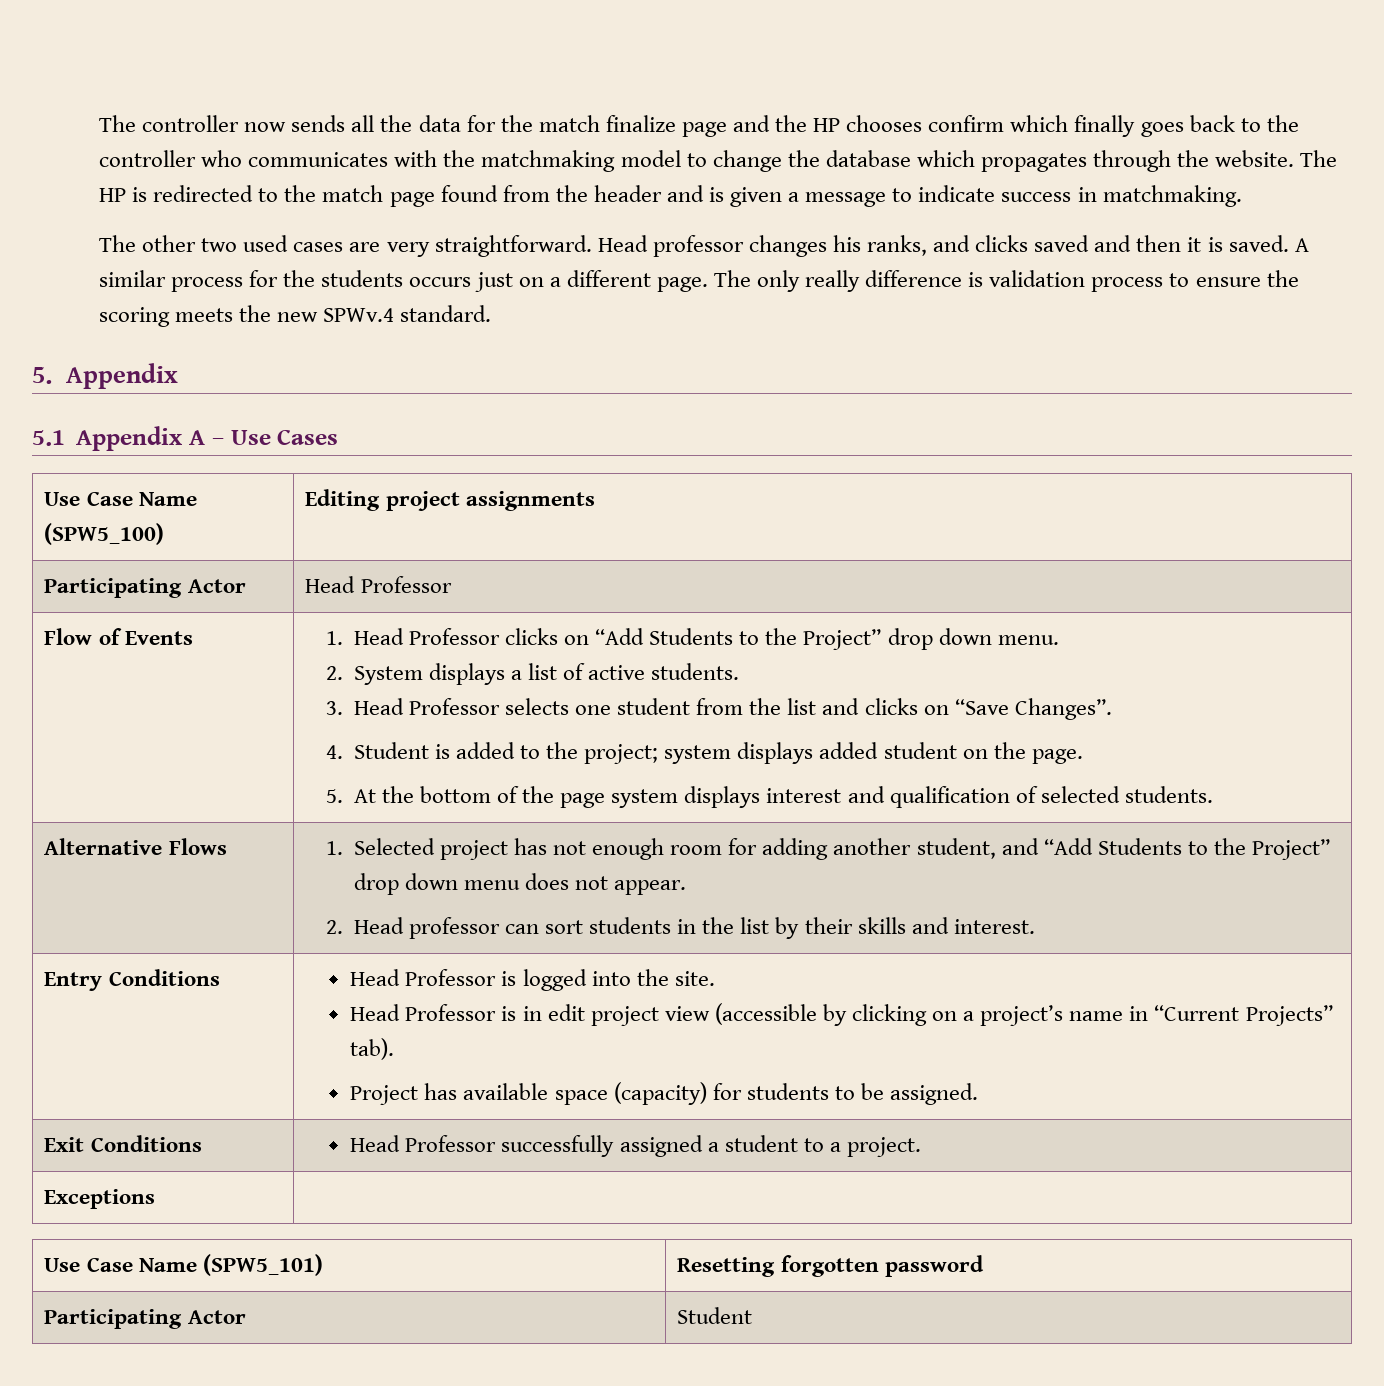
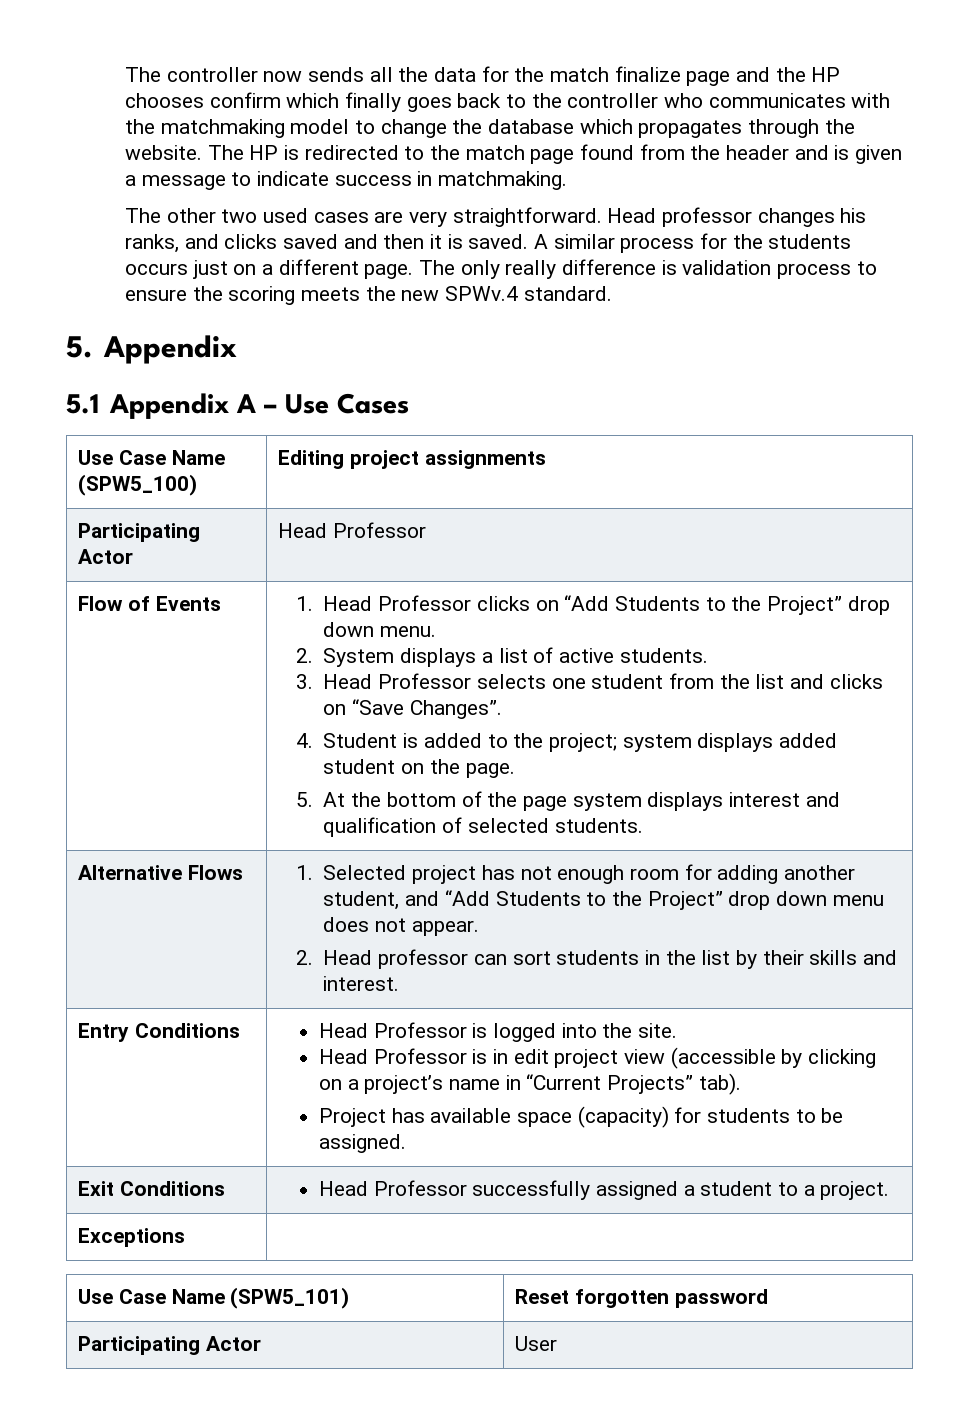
[677,1257,776,1277] Resetting -> [515,1289,570,1304] Reset
[677,1307,753,1324] Student -> [515,1336,558,1351] User

